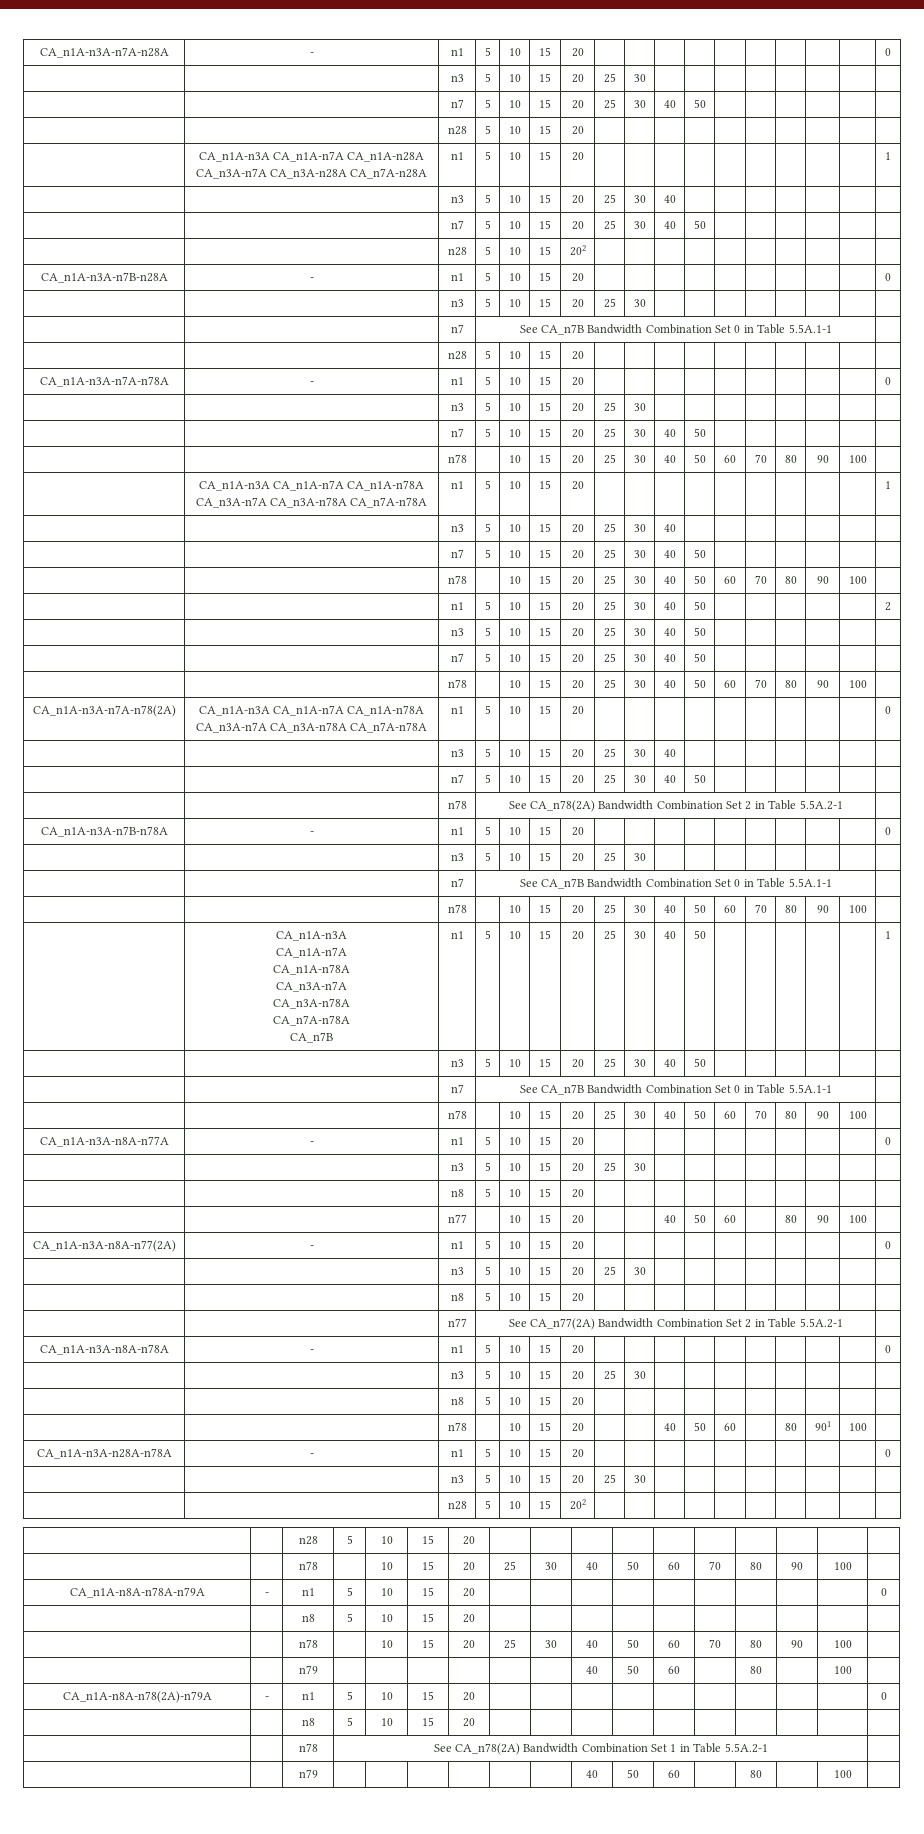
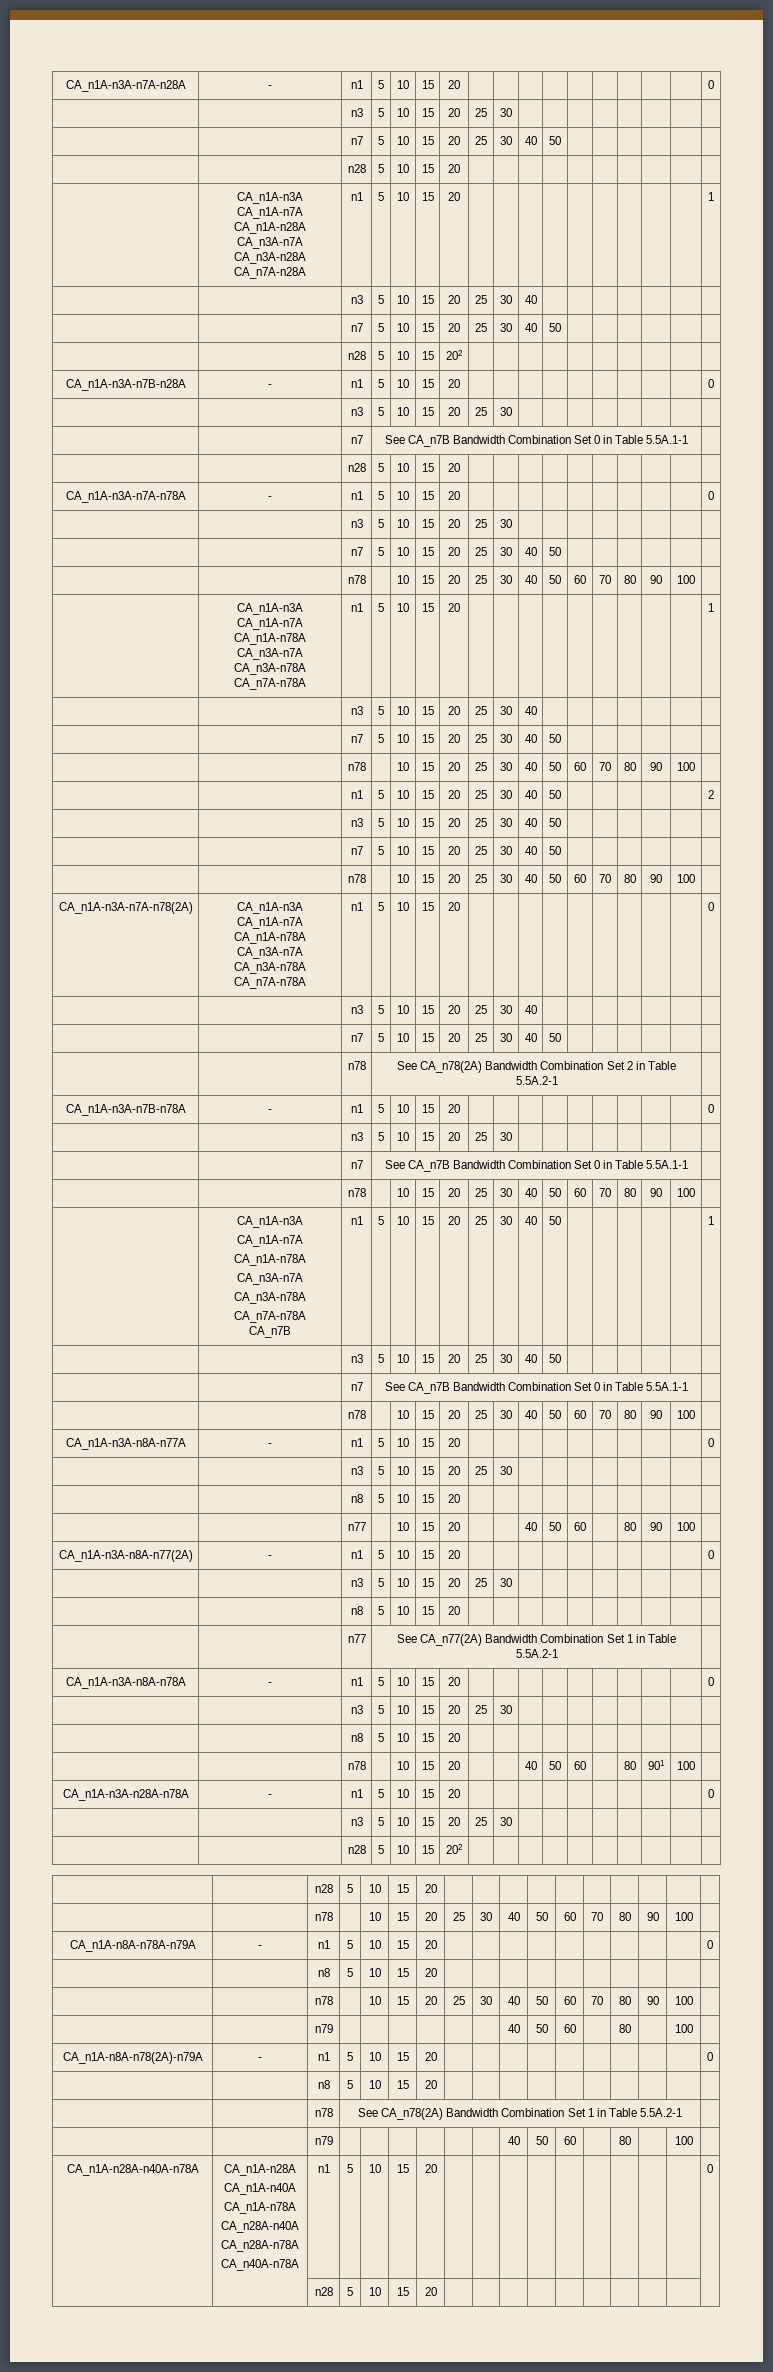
[745,1319,752,1328] 2 -> [626,1634,633,1643] 1
(852, 1774) none -> [66,2164,199,2176] [223,2164,296,2176] [223,2183,296,2195] [223,2202,296,2214] [220,2221,299,2233] [220,2240,299,2252] [220,2259,299,2271] [317,2164,330,2173] [347,2164,353,2173] [368,2164,381,2173] [396,2164,409,2173] [424,2164,437,2173] [707,2164,713,2173] [314,2287,333,2296] [347,2287,353,2296] [368,2287,381,2296] [396,2287,409,2296] [424,2287,437,2296] // CA_n1A-n28A-n40A-n78A | CA_n1A-n28A // CA_n1A-n40A // CA_n1A-n78A // CA_n28A-n40A // CA_n28A-n78A // CA_n40A-n78A | n1 | 5 | 10 | 15 | 20 | | | | | | | | | | 0 // | | n28 | 5 | 10 | 15 | 20 | | | | | | | | | |

